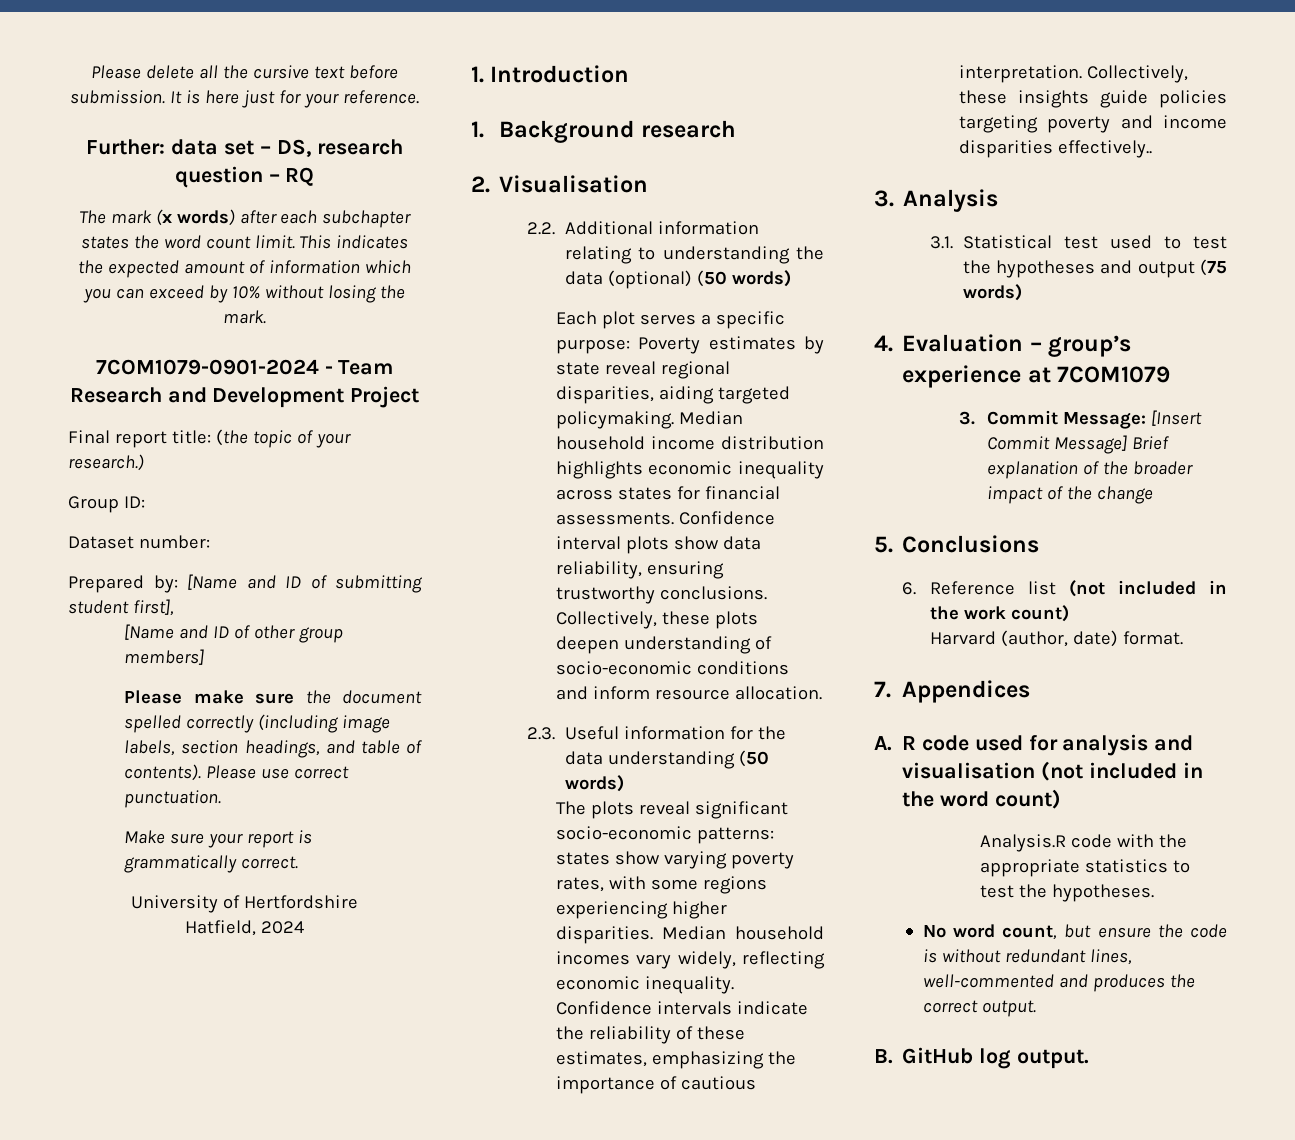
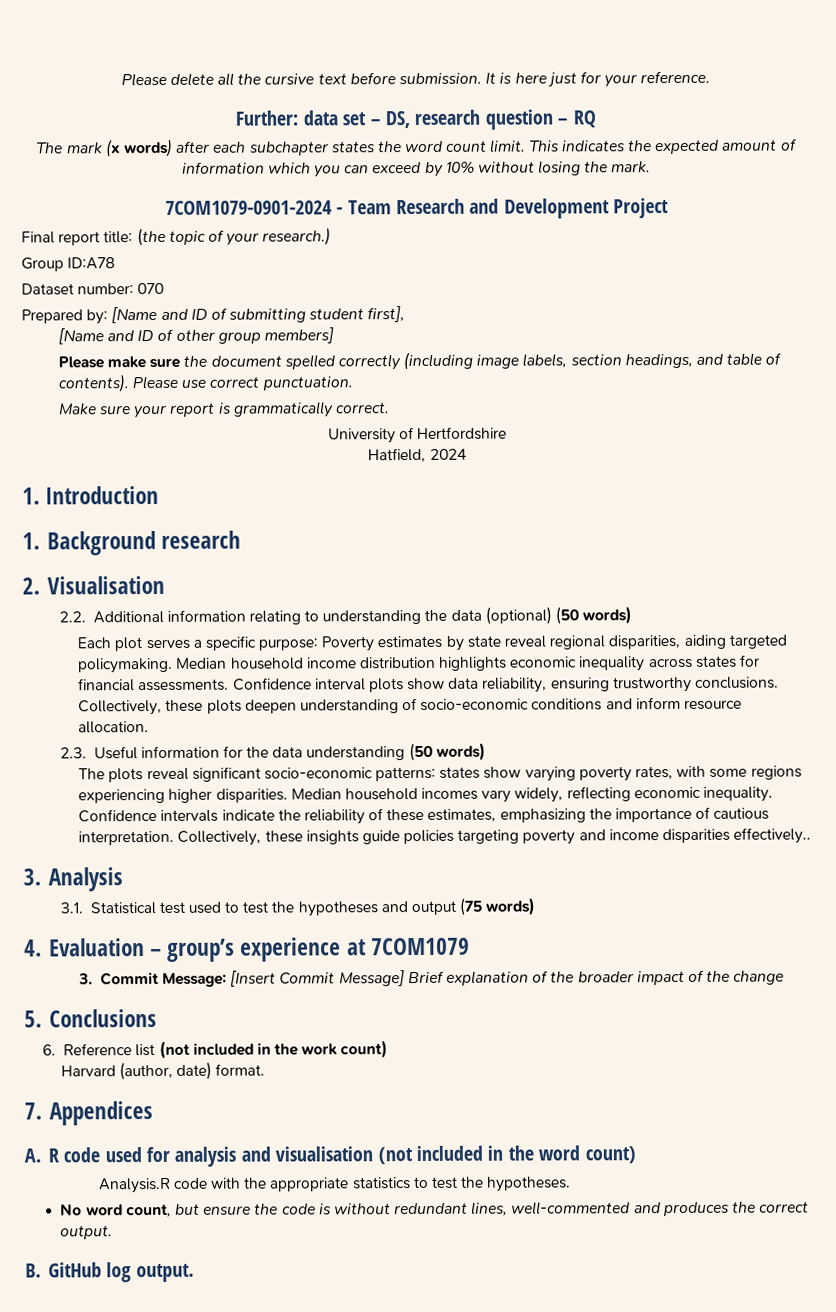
[123,496,145,508] ID: -> [67,257,116,270] ID:A78
(210, 542) none -> [137,282,165,295] 070

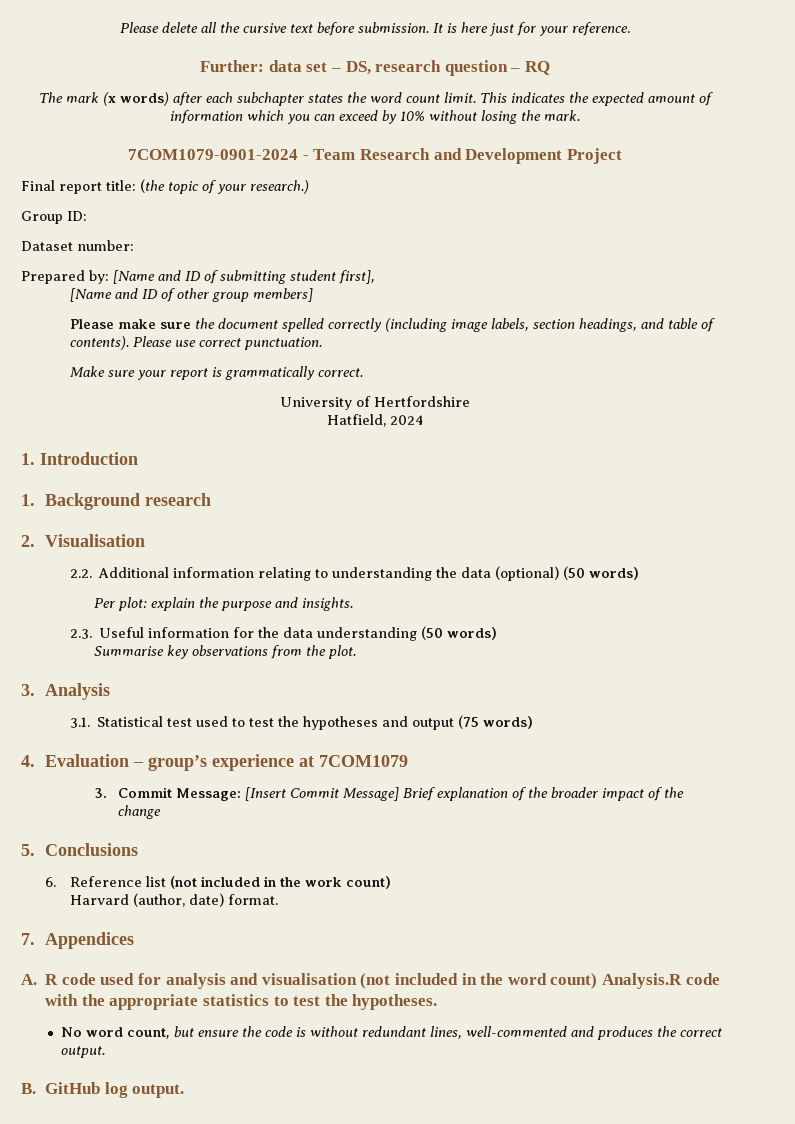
[67,257,116,270] ID:A78 -> [67,211,87,221] ID:
[137,282,165,295] 070 -> (134, 245) none
[77,634,787,652] [78,654,761,674] [78,676,780,693] [78,696,743,716] [78,721,150,734] Each plot serves a specific purpose: Poverty estimates by state reveal regional disparities, aiding targeted policymaking. Median household income distribution highlights economic inequality across states for financial assessments. Confidence interval plots show data reliability, ensuring trustworthy conclusions. Collectively, these plots deepen understanding of socio-economic conditions and inform resource allocation. -> [93,597,353,611] Per plot: explain the purpose and insights.
[78,765,802,783] [78,786,774,804] [78,806,770,825] [78,827,812,846] The plots reveal significant socio-economic patterns: states show varying poverty rates, with some regions experiencing higher disparities. Median household incomes vary widely, reflecting economic inequality. Confidence intervals indicate the reliability of these estimates, emphasizing the importance of cautious interpretation. Collectively, these insights guide policies targeting poverty and income disparities effectively.. -> [93,645,356,659] Summarise key observations from the plot.
(636, 1155) // -> (598, 981) none

